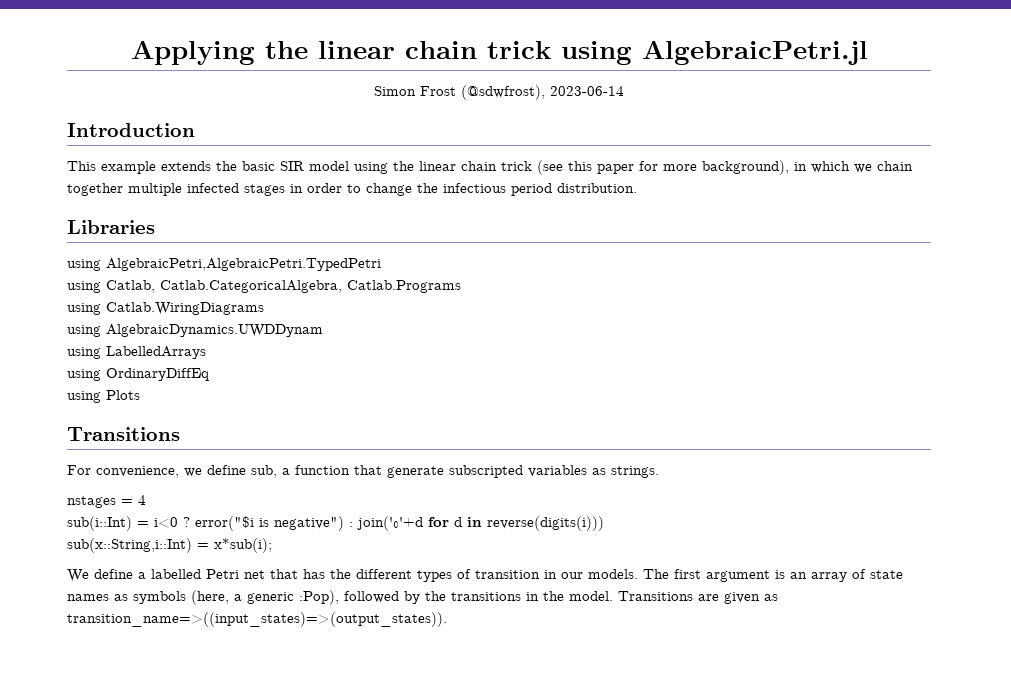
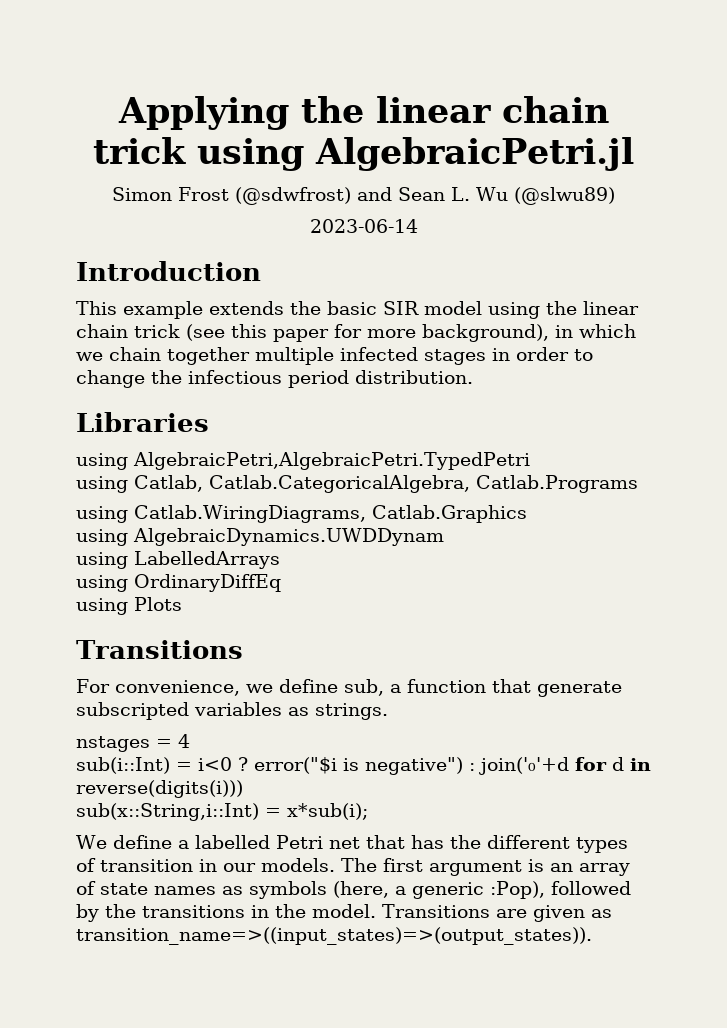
[461,85,545,100] (@sdwfrost), -> [235,187,615,205] (@sdwfrost) and Sean L. Wu (@slwu89) //
[106,302,264,315] Catlab.WiringDiagrams -> [134,505,527,523] Catlab.WiringDiagrams, Catlab.Graphics

